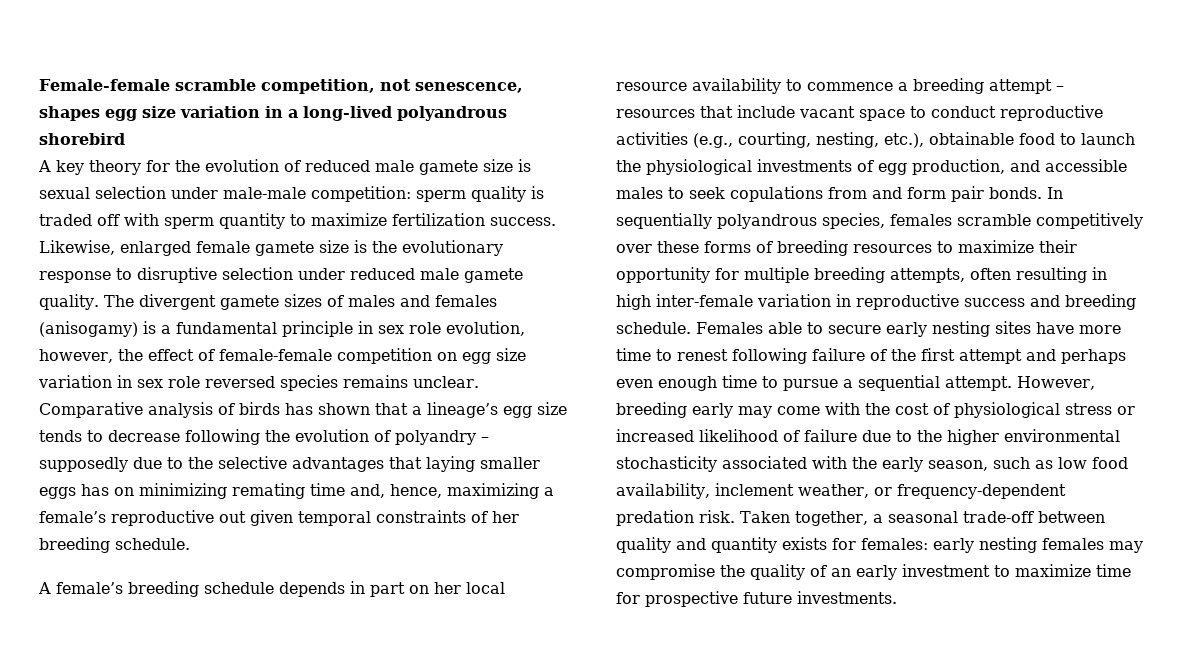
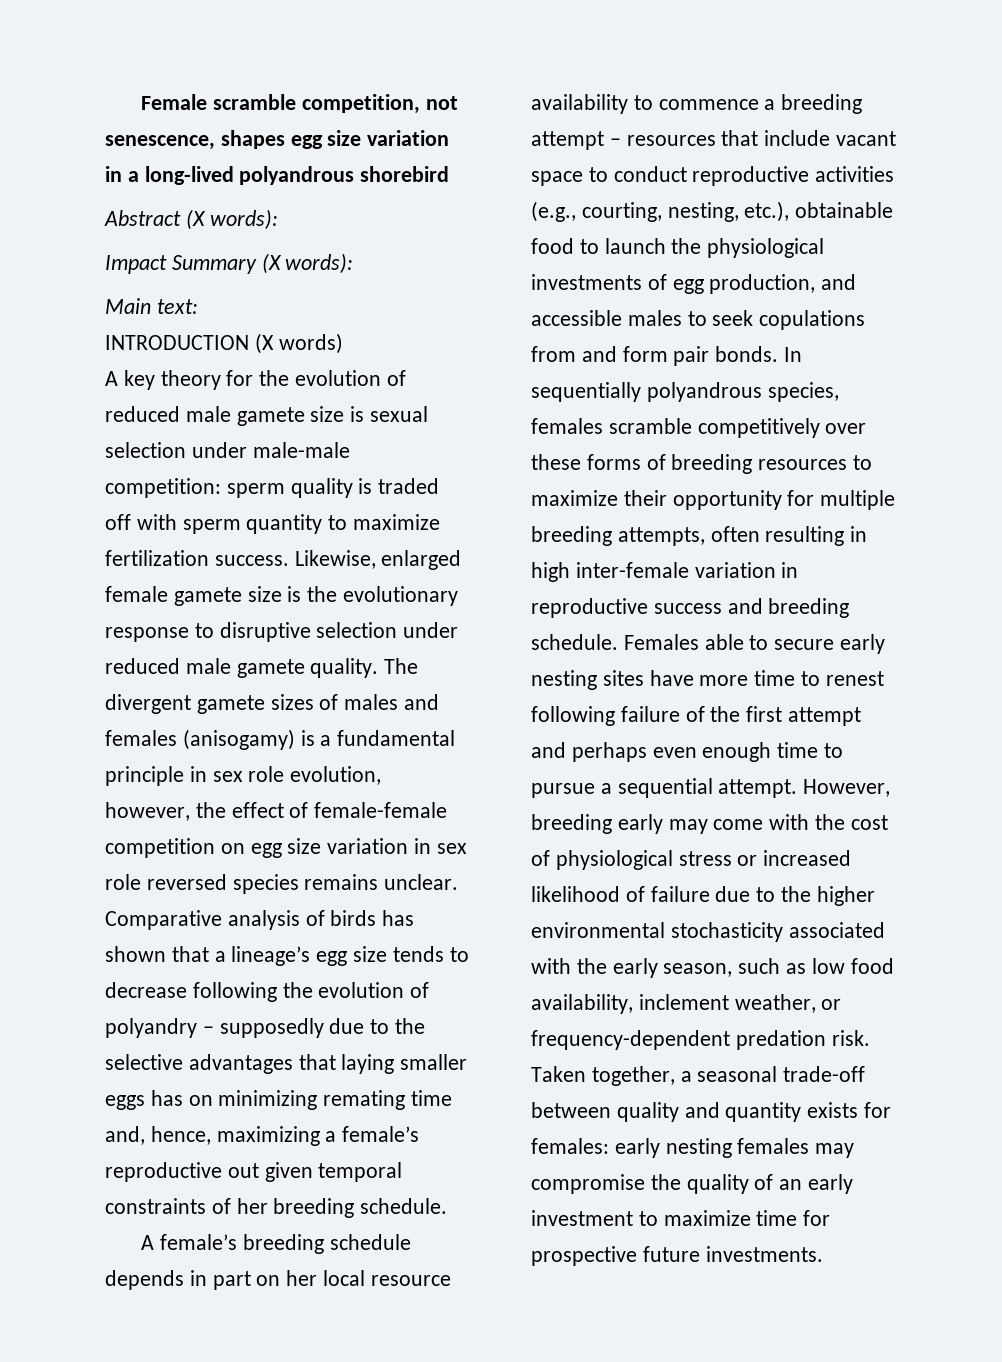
[39,79,170,91] Female-female -> [141,94,208,110] Female
(125, 139) none -> [104,209,278,230] [105,253,354,274] [105,298,198,314] [105,333,343,354] // Abstract (X words): // Impact Summary (X words): // Main text: // INTRODUCTION (X words)

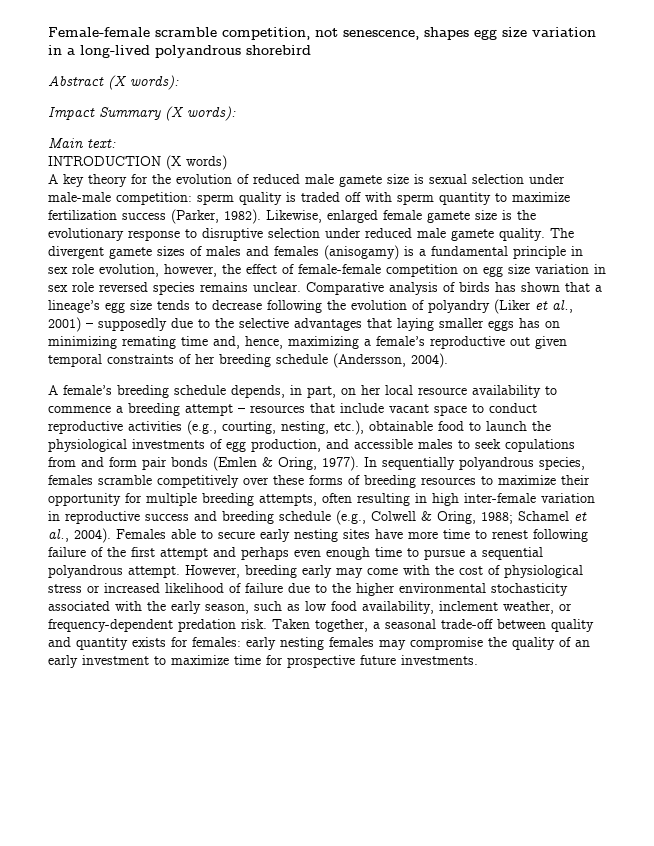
[141,94,208,110] Female -> [48,27,150,37] Female-female
[214,555,289,566] success. -> [122,209,261,224] success (Parker, 1982).
(197, 1028) none -> [494,299,573,314] [48,317,81,332] (Liker et al., 2001)
[360,1198,448,1214] schedule. -> [276,353,448,368] schedule (Andersson, 2004).
[105,1270,251,1290] depends in part -> [231,385,336,398] depends, in part,
[715,346,779,362] bonds. -> [171,456,359,471] bonds (Emlen & Oring, 1977).
[531,634,618,650] schedule. -> [279,510,587,525] [48,528,111,543] schedule (e.g., Colwell & Oring, 1988; Schamel et al., 2004).
(713, 788) none -> [48,565,123,578] polyandrous

